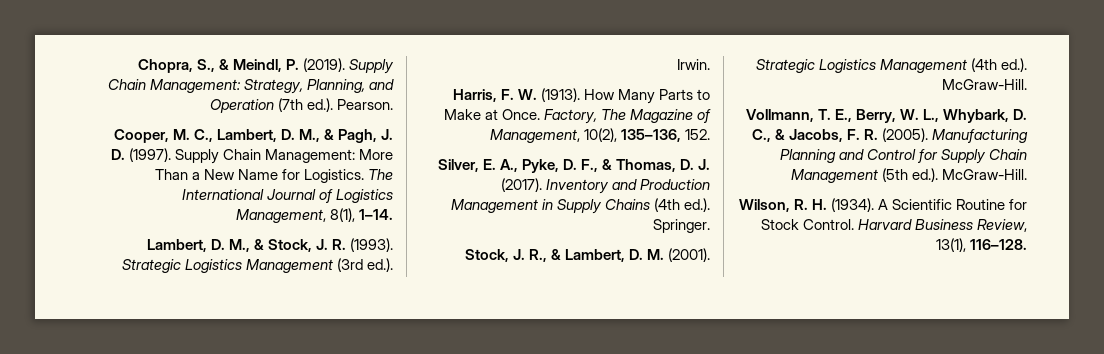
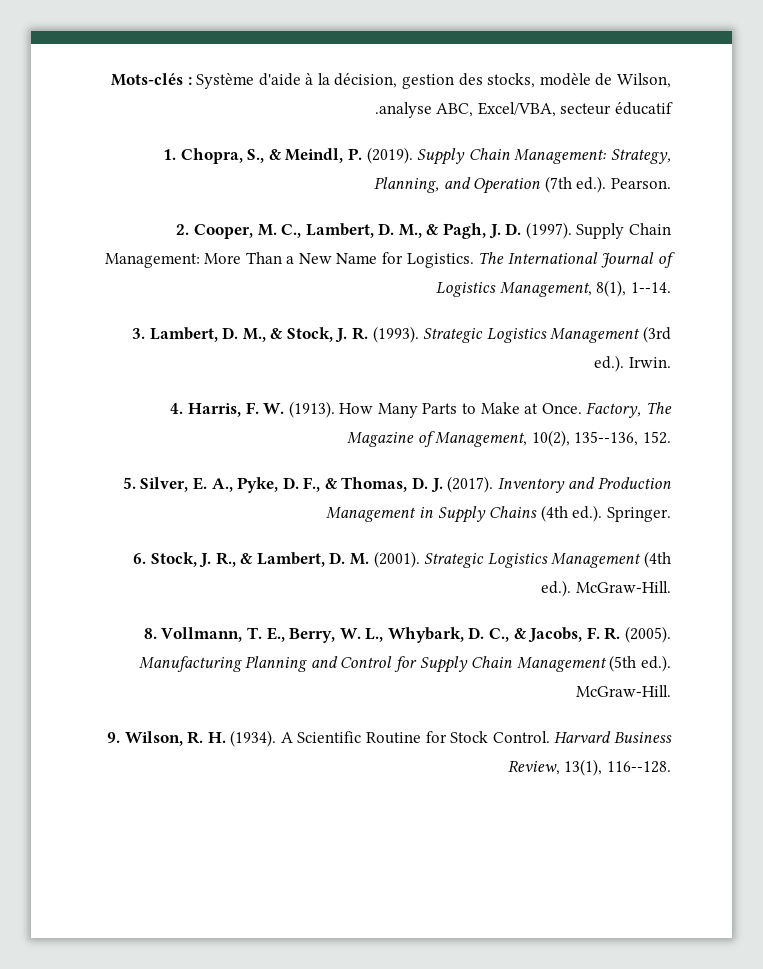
(137, 66) none -> [110,73,671,89] [374,102,673,118] [163,149,177,160] Mots-clés : Système d'aide à la décision, gestion des stocks, modèle de Wilson, .analyse ABC, Excel/VBA, secteur éducatif // 1.
(393, 104) none -> [176,224,190,235] 2.
[359,209,393,220] 1–14. // -> [631,282,671,293] [131,328,145,339] 1--14. // 3.
(710, 64) none -> [170,403,184,414] 4.
[620,129,681,142] 135–136, -> [574,431,639,446] 135--136,
(710, 134) none -> [122,477,136,489] 5.
(710, 226) none -> [132,553,146,564] 6.
(1027, 84) none -> [143,628,157,639] 8.
(1027, 174) none -> [106,732,120,743] 9.
[970,239,1027,250] 116–128. -> [607,761,671,773] 116--128.

